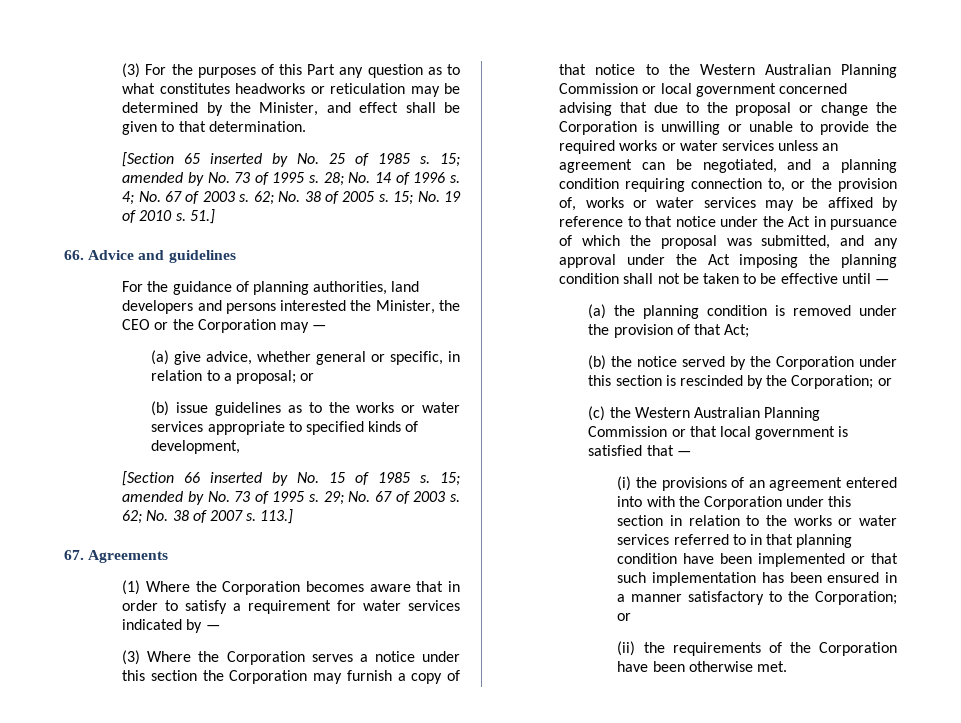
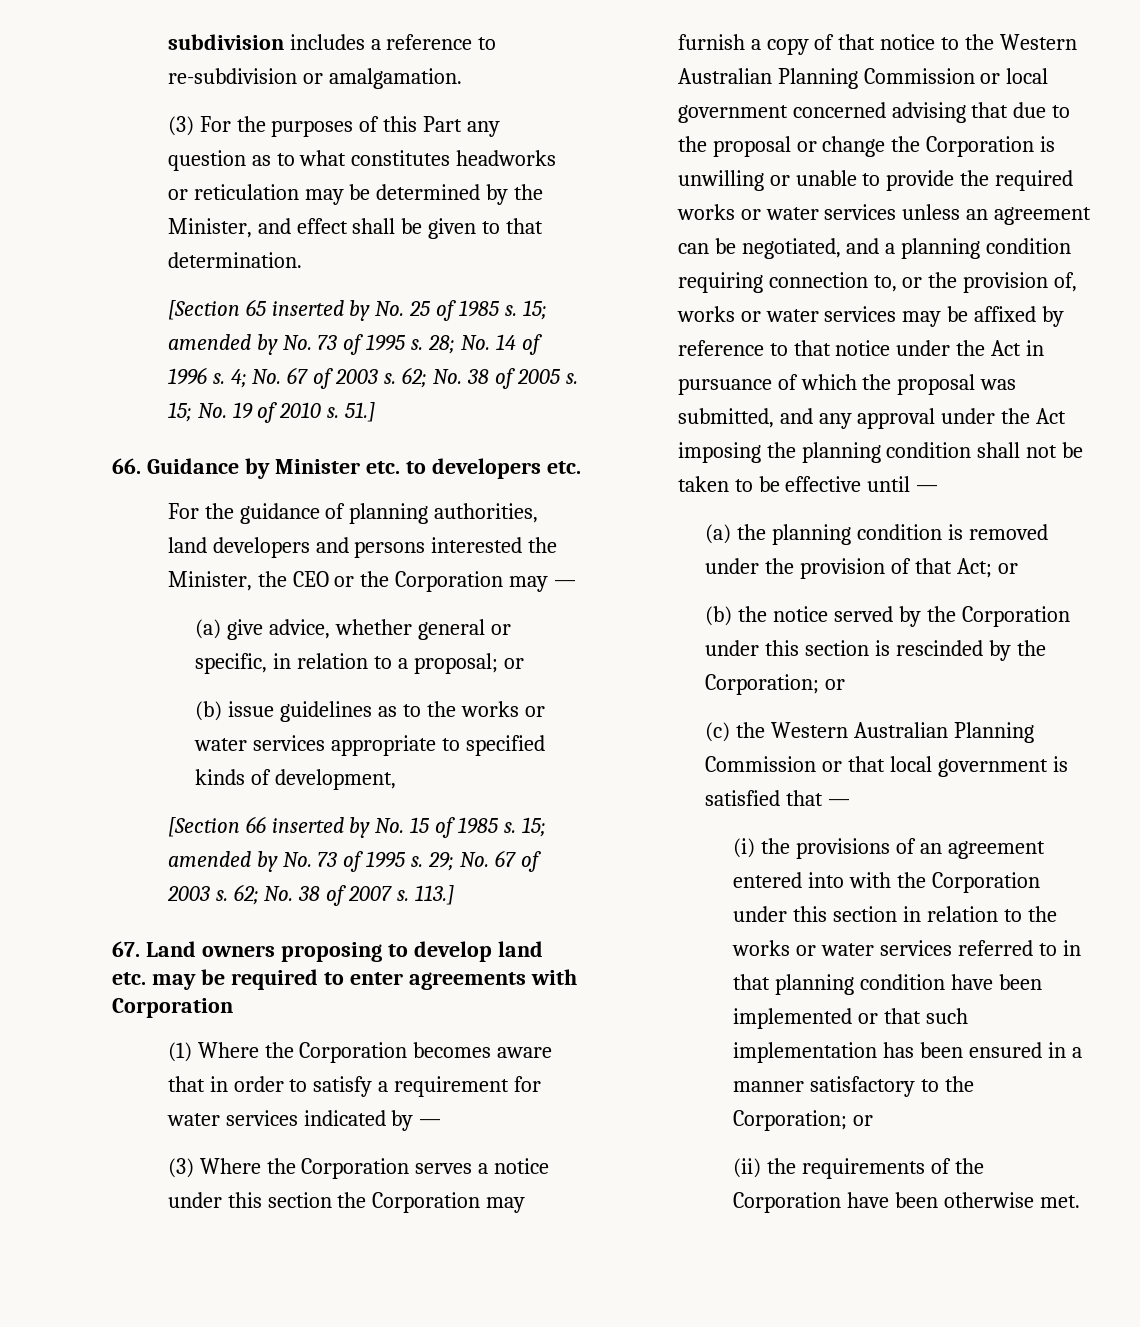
(122, 70) none -> [167,34,497,50] [167,68,462,89] subdivision includes a reference to re-subdivision or amalgamation. //
[88,250,236,263] Advice and guidelines -> [146,458,581,479] Guidance by Minister etc. to developers etc.
[88,550,169,563] Agreements -> [145,941,543,962] [112,969,577,990] [112,998,233,1018] Land owners proposing to develop land etc. may be required to enter agreements with Corporation
(750, 331) none -> [998,563,1019,574] or

